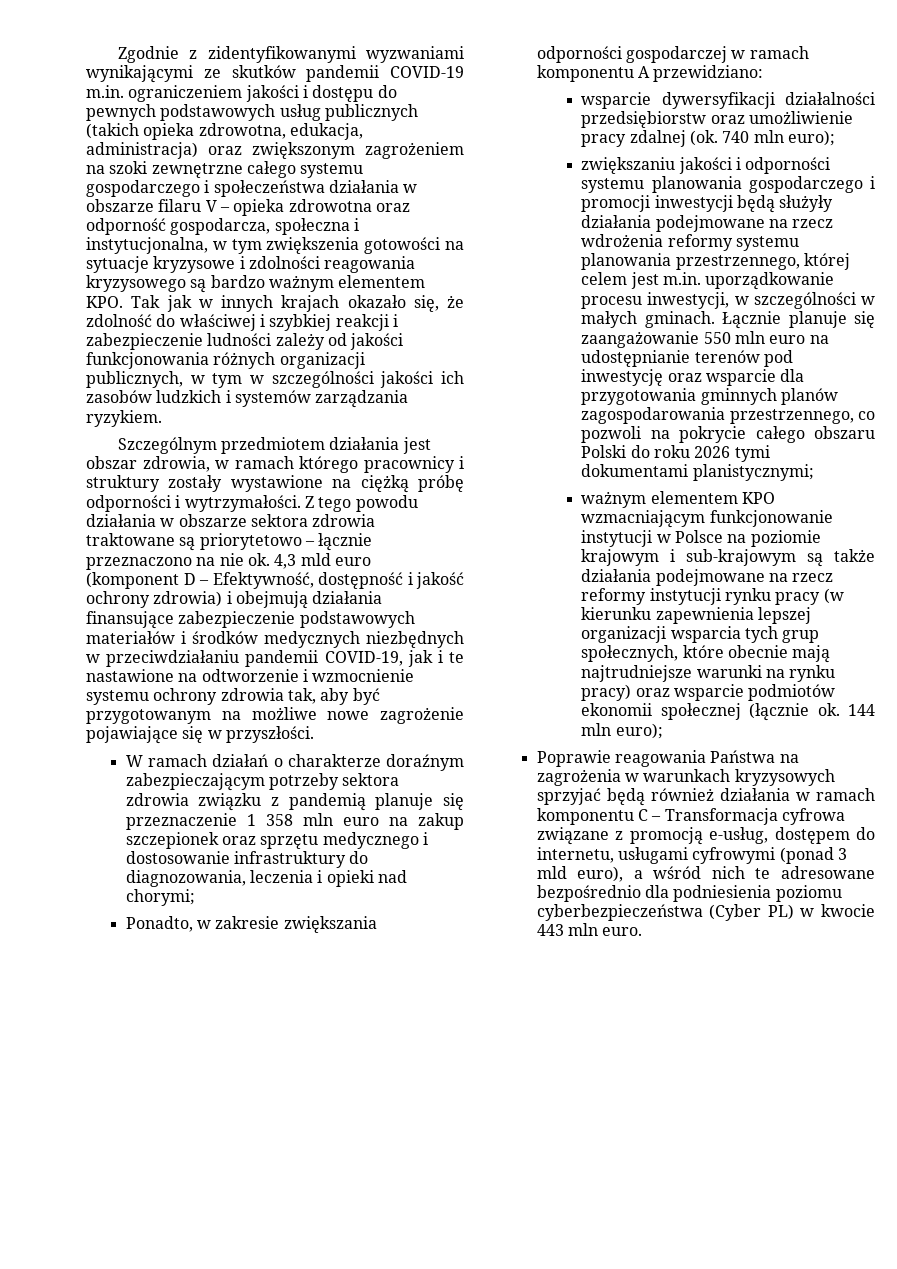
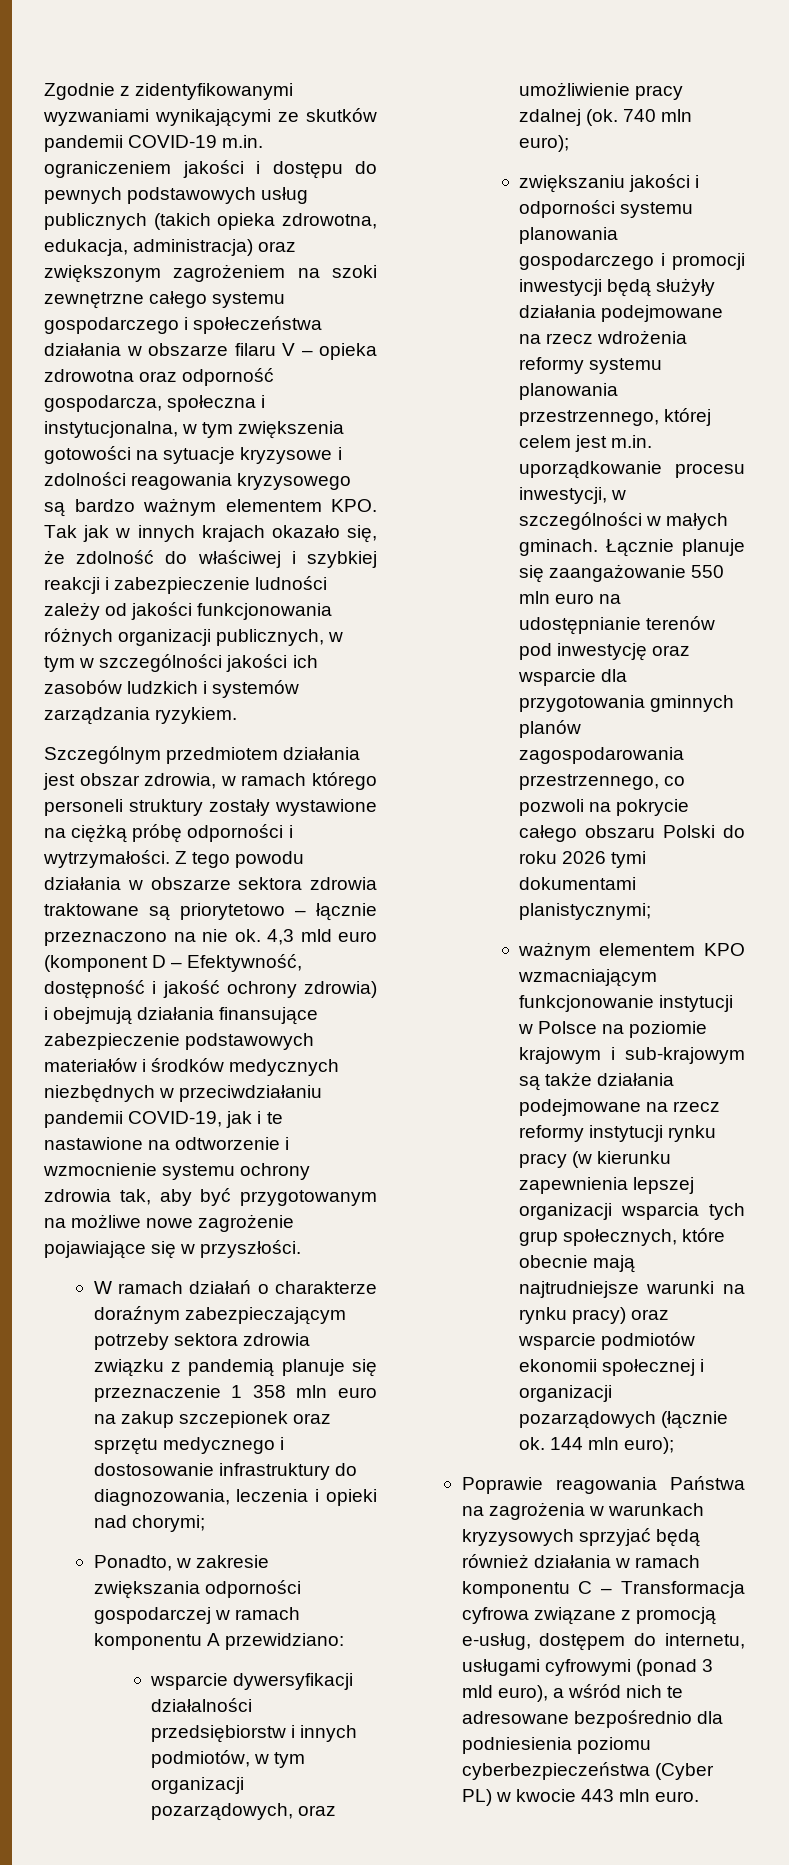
[363,456,464,473] pracownicy i -> [44,799,123,816] personeli
(707, 119) none -> [290,1725,358,1742] [150,1750,306,1768] [150,1777,244,1794] [150,1803,293,1821] i innych podmiotów, w tym organizacji pozarządowych,
(741, 711) none -> [700,1359,705,1372] [518,1385,612,1402] [518,1411,656,1429] i organizacji pozarządowych

